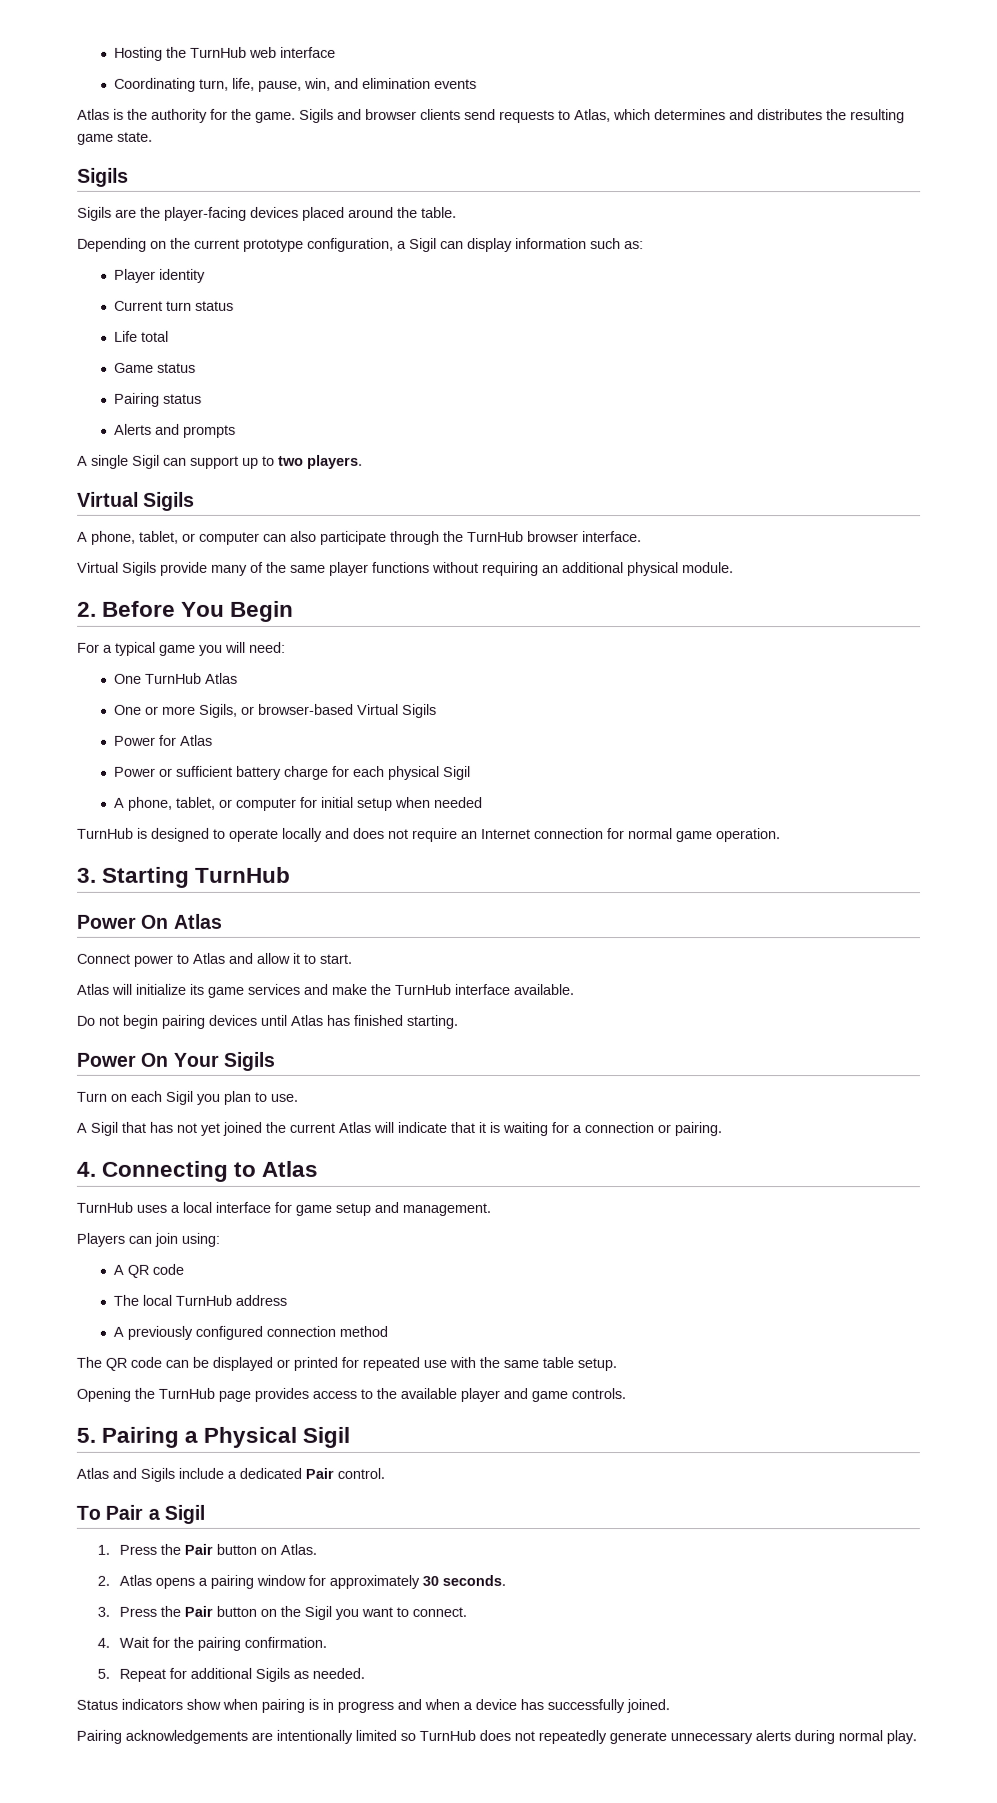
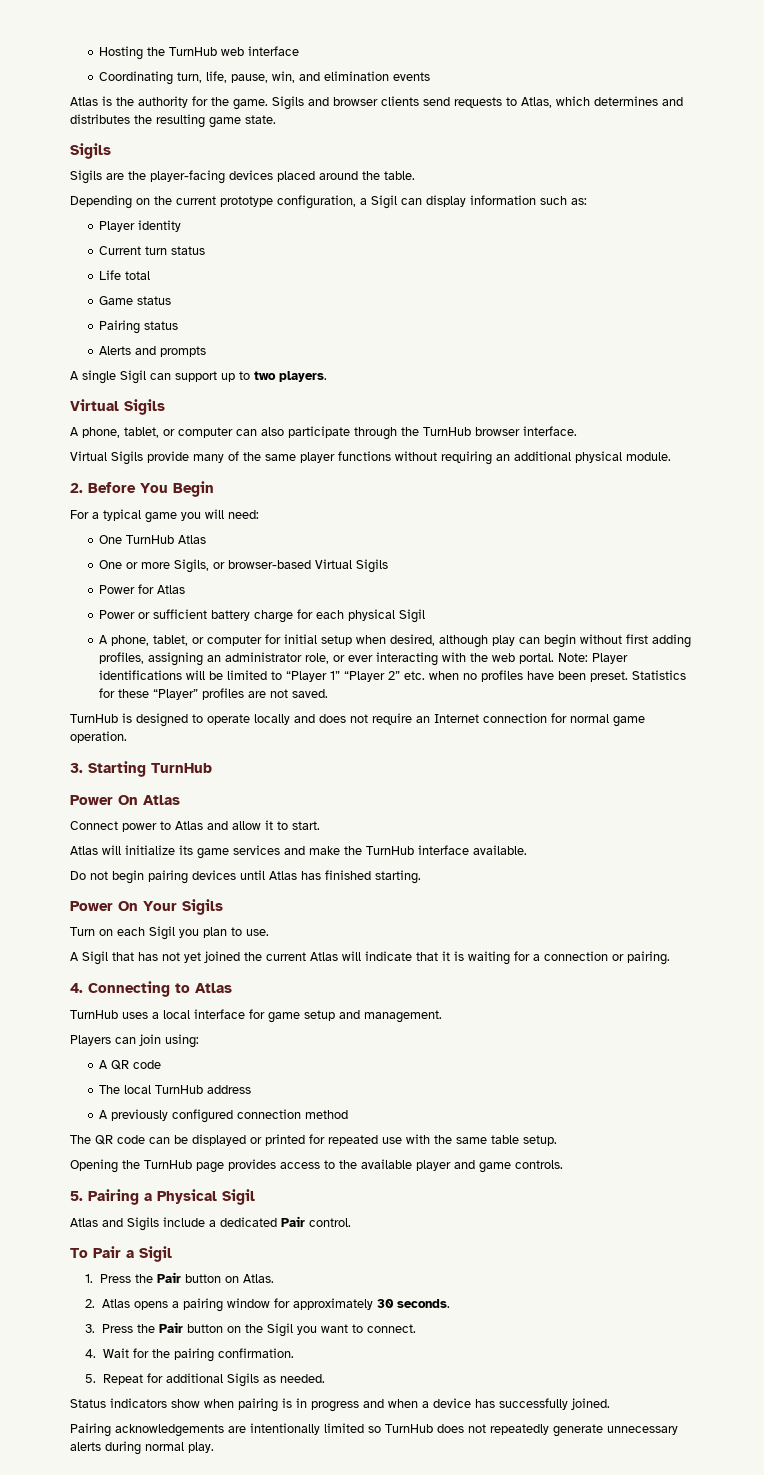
[434,796,484,808] needed -> [390,634,692,648] [99,652,629,666] [99,670,687,682] [99,688,329,700] desired, although play can begin without first adding profiles, assigning an administrator role, or ever interacting with the web portal. Note: Player identifications will be limited to “Player 1” “Player 2” etc. when no profiles have been preset. Statistics for these “Player” profiles are not saved.

